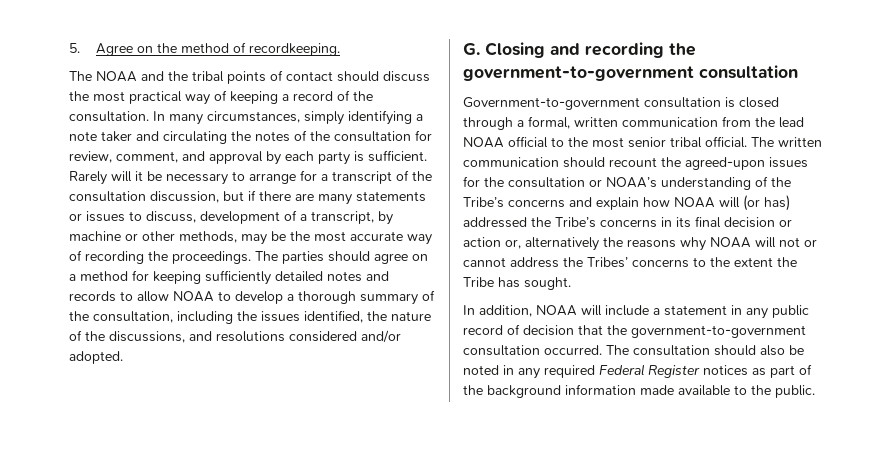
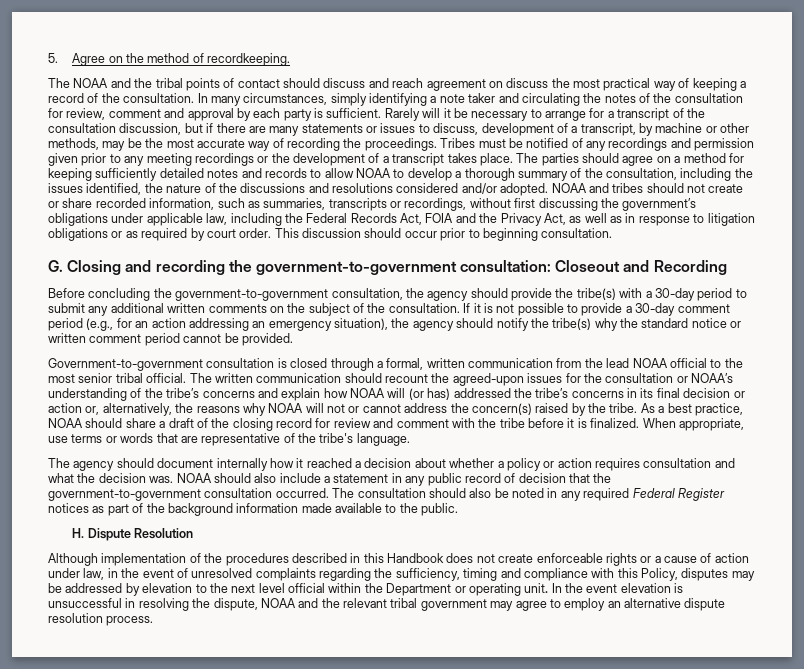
(430, 76) none -> [368,78,549,91] and reach agreement on discuss
[116,151,178,163] comment, -> [108,109,161,118] comment
(251, 257) none -> [440,138,755,151] [48,153,513,166] Tribes must be notified of any recordings and permission given prior to any meeting recordings or the development of a transcript takes place.
[109,331,185,343] discussions, -> [240,183,306,193] discussions
(123, 357) none -> [551,183,744,193] [48,198,697,211] [48,213,755,226] [48,228,613,241] NOAA and tribes should not create or share recorded information, such as summaries, transcripts or recordings, without first discussing the government’s obligations under applicable law, including the Federal Records Act, FOIA and the Privacy Act, as well as in response to litigation obligations or as required by court order. This discussion should occur prior to beginning consultation.
[699,65,798,79] consultation -> [460,260,727,275] [48,288,747,301] [48,303,730,316] [48,318,742,331] [48,333,293,346] consultation: Closeout and Recording // Before concluding the government-to-government consultation, the agency should provide the tribe(s) with a 30-day period to submit any additional written comments on the subject of the consultation. If it is not possible to provide a 30-day comment period (e.g., for an action addressing an emergency situation), the agency should notify the tribe(s) why the standard notice or written comment period cannot be provided.
[463,197,504,208] Tribe’s -> [166,388,200,398] tribe’s
[555,217,596,228] Tribe’s -> [535,388,569,398] tribe’s
[525,237,599,251] alternatively -> [102,403,172,416] alternatively,
[587,257,797,268] [463,277,571,290] [463,305,602,317] Tribes’ concerns to the extent the Tribe has sought. // In addition, NOAA will -> [471,403,743,416] [48,418,744,431] [48,433,410,446] [48,458,735,471] [48,473,277,483] concern(s) raised by the tribe. As a best practice, NOAA should share a draft of the closing record for review and comment with the tribe before it is finalized. When appropriate, use terms or words that are representative of the tribe's language. // The agency should document internally how it reached a decision about whether a policy or action requires consultation and what the decision was. NOAA should also
(815, 391) none -> [72,528,194,541] [48,553,749,566] [48,568,755,581] [48,583,684,596] [48,598,726,611] [48,613,154,626] // H. Dispute Resolution // Although implementation of the procedures described in this Handbook does not create enforceable rights or a cause of action under law, in the event of unresolved complaints regarding the sufficiency, timing and compliance with this Policy, disputes may be addressed by elevation to the next level official within the Department or operating unit. In the event elevation is unsuccessful in resolving the dispute, NOAA and the relevant tribal government may agree to employ an alternative dispute resolution process.

